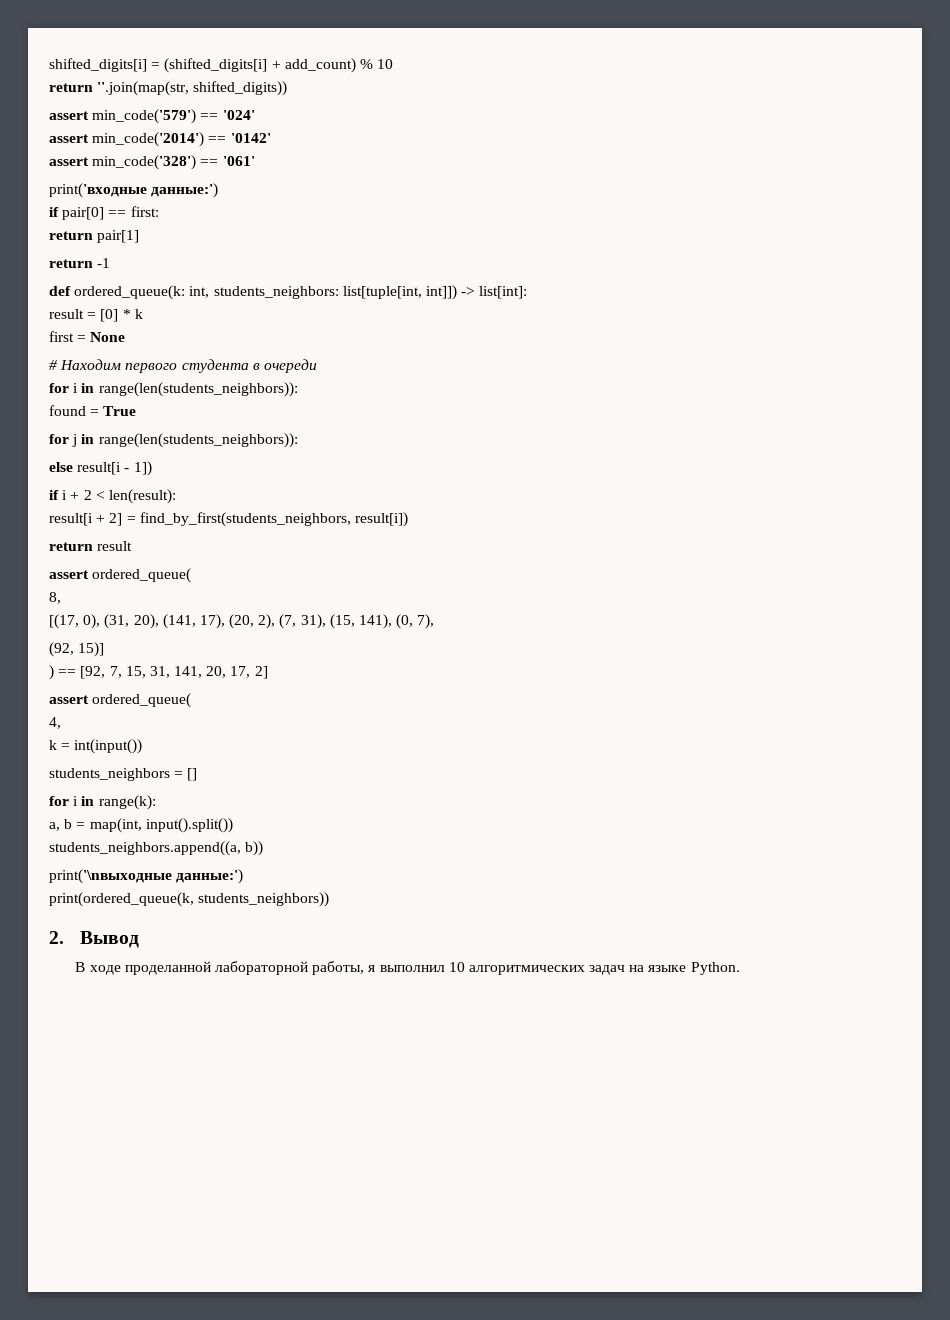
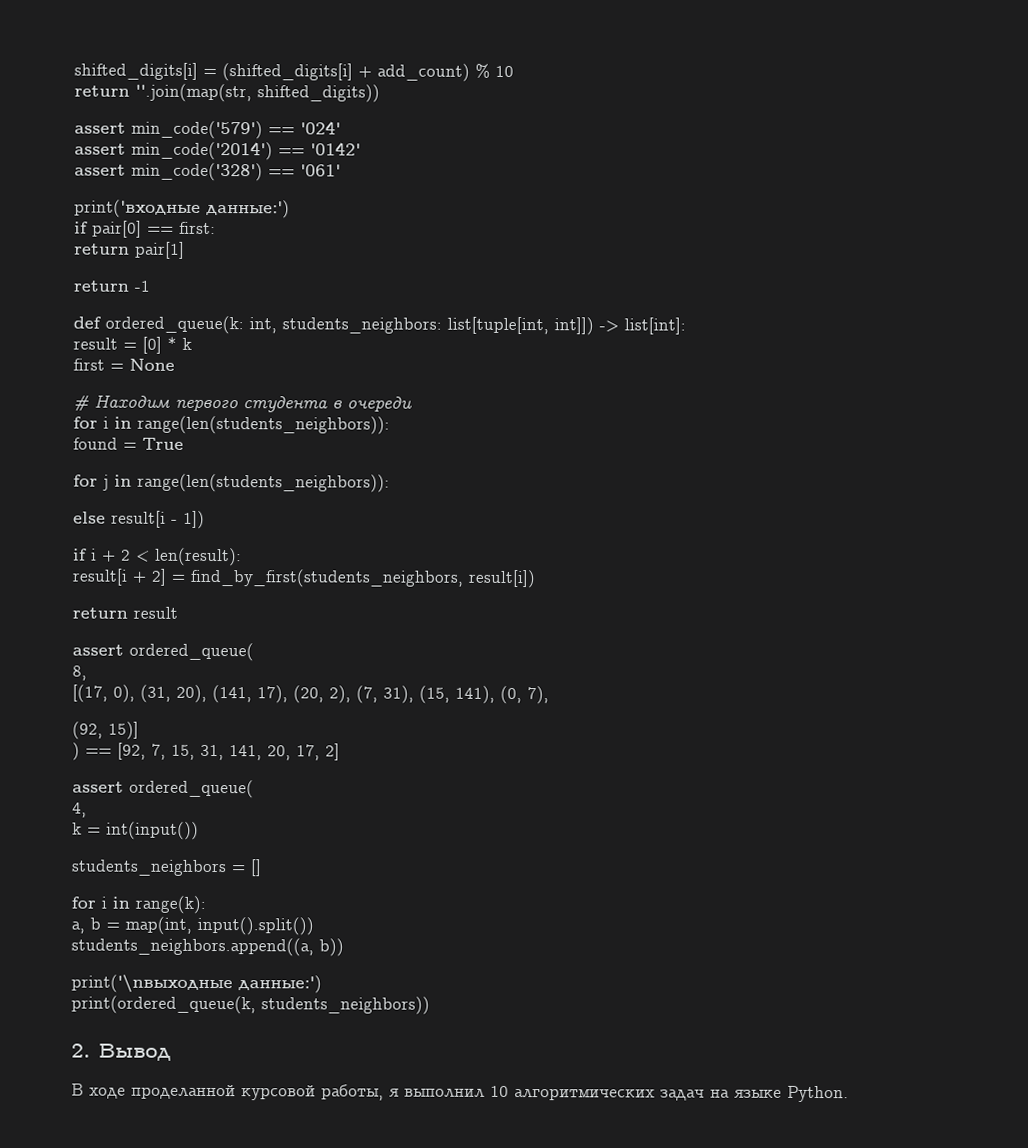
[214,961,308,975] лабораторной -> [241,1085,316,1101] курсовой

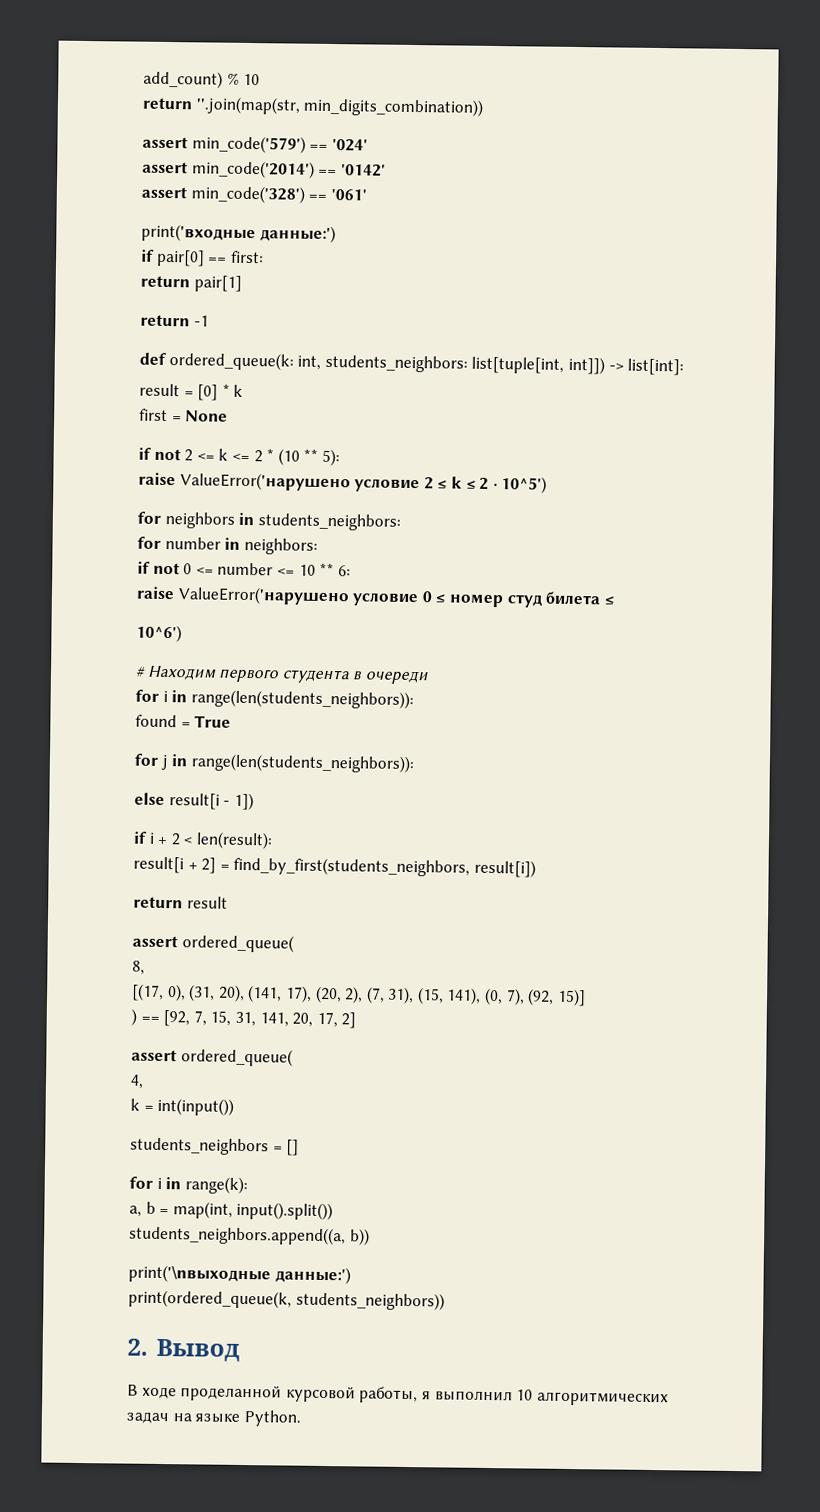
[74,62,372,82] shifted_digits[i] = (shifted_digits[i] + -> (143, 79) none
[257,84,380,103] shifted_digits)) -> [303,97,485,117] min_digits_combination))
(175, 364) none -> [138,447,340,467] [138,472,548,494] [137,511,401,531] [137,536,318,555] [137,561,351,577] [136,586,614,608] [136,624,182,643] // if not 2 <= k <= 2 * (10 ** 5): // raise ValueError('нарушено условие 2 ≤ k ≤ 2 ⋅ 10^5') // for neighbors in students_neighbors: // for number in neighbors: // if not 0 <= number <= 10 ** 6: // raise ValueError('нарушено условие 0 ≤ номер студ билета ≤ // 10^6')
(549, 695) // -> (525, 997) none

